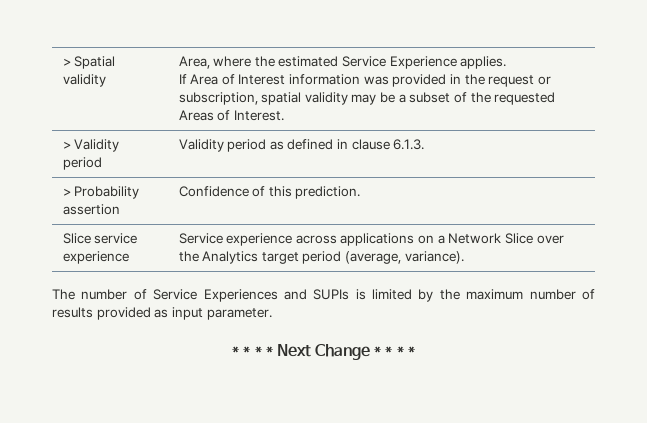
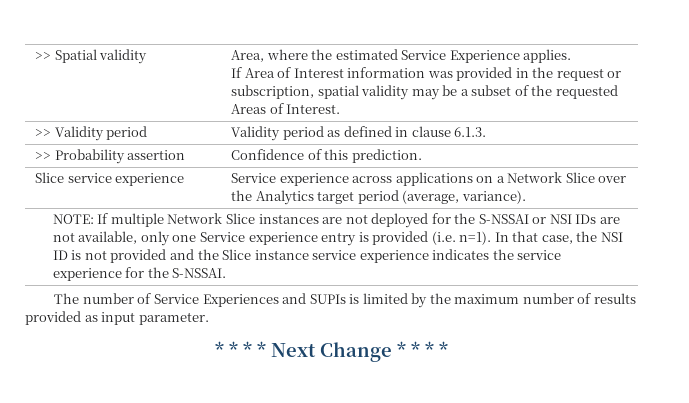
[62,58,71,66] > -> [35,52,52,60] >>
[62,141,71,149] > -> [35,129,52,137] >>
[62,188,71,196] > -> [35,152,52,160] >>
(464, 257) none -> [52,213,620,228] [52,231,623,246] [52,249,562,263] [52,267,227,281] // NOTE: If multiple Network Slice instances are not deployed for the S-NSSAI or NSI IDs are not available, only one Service experience entry is provided (i.e. n=1). In that case, the NSI ID is not provided and the Slice instance service experience indicates the service experience for the S-NSSAI.

